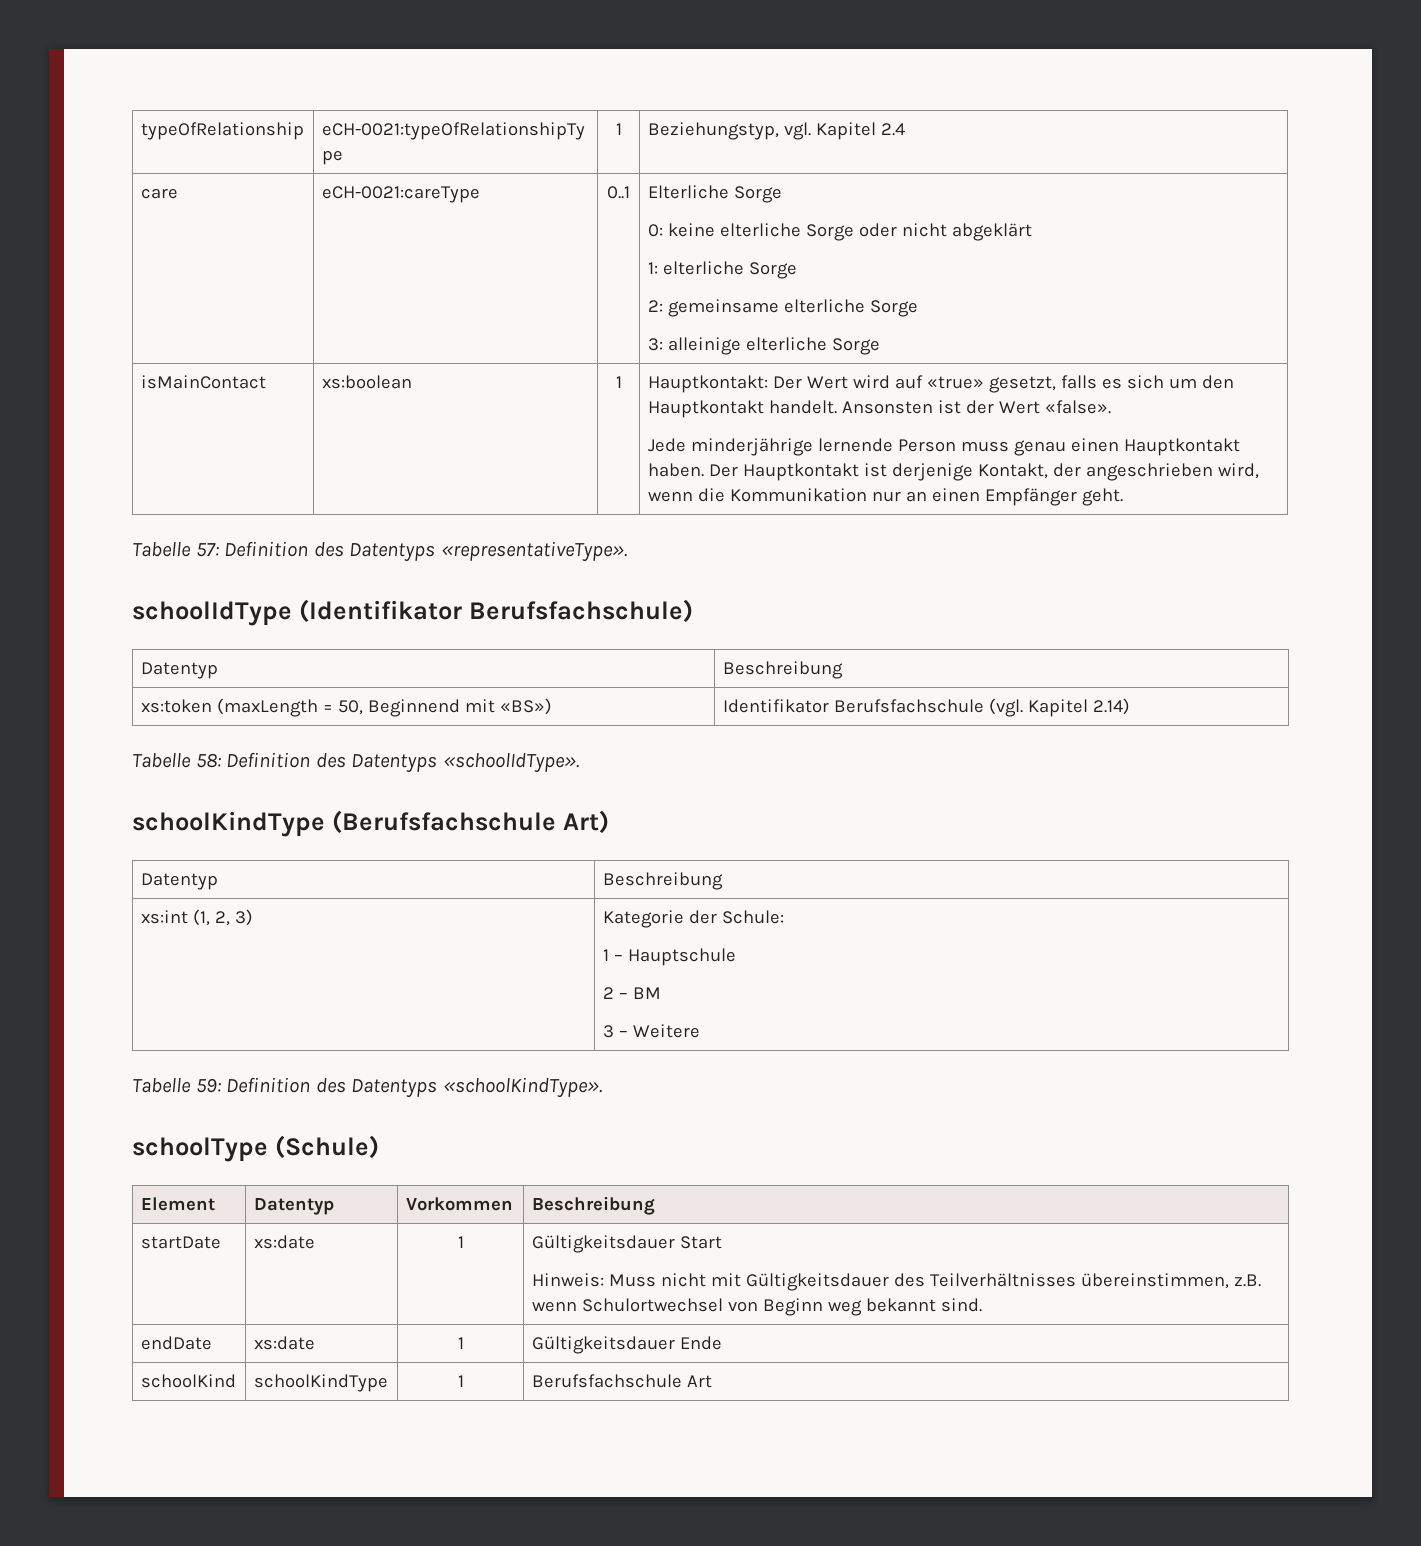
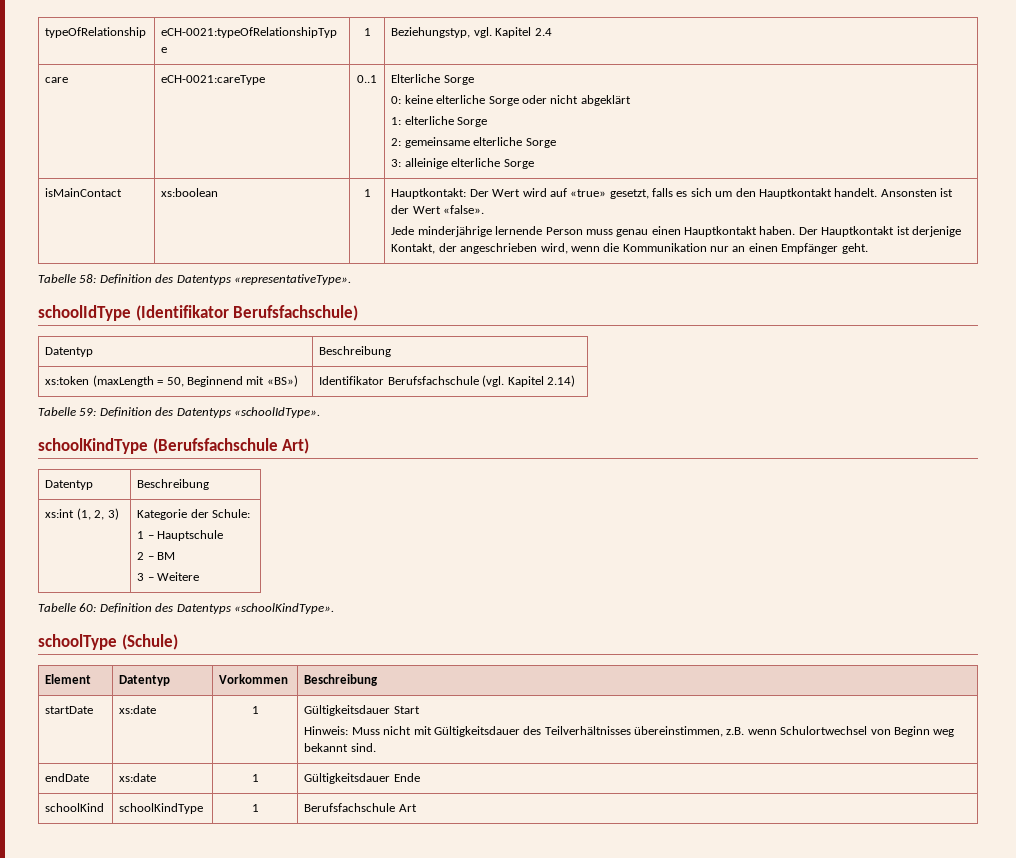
[195,543,219,557] 57: -> [79,274,97,283] 58:
[195,753,221,768] 58: -> [79,408,97,416] 59:
[195,1078,221,1093] 59: -> [79,603,97,612] 60:

